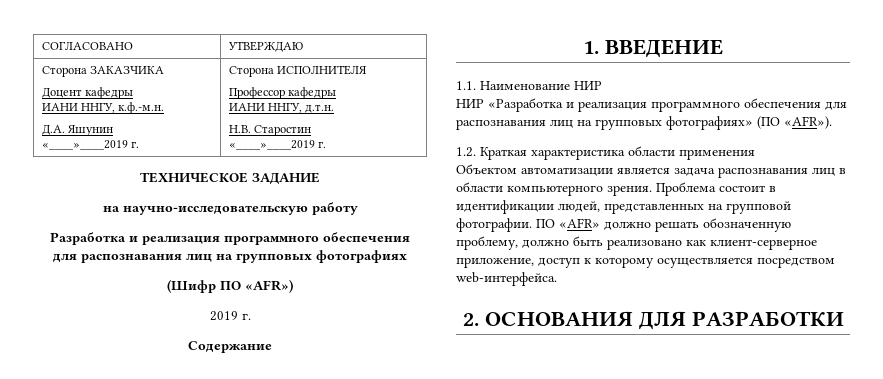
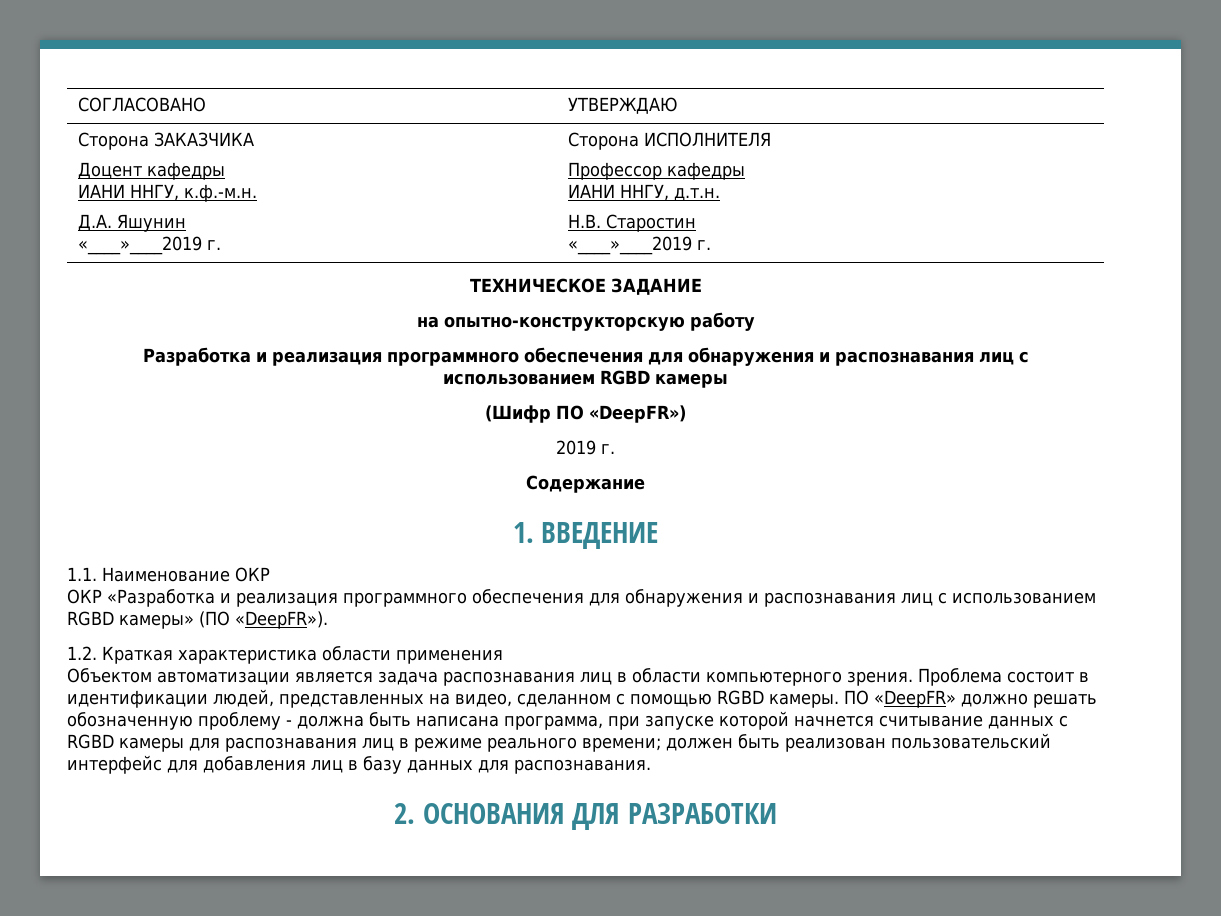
[122,205,308,215] научно-исследовательскую -> [443,316,685,331] опытно-конструкторскую
[53,250,407,263] // для распознавания лиц на групповых фотографиях -> [647,347,1029,366] [443,370,728,388] для обнаружения и распознавания лиц с использованием RGBD камеры
[245,279,293,293] «AFR») -> [589,405,686,423] «DeepFR»)
[574,81,602,90] [456,99,484,108] НИР // НИР -> [235,567,270,582] [67,589,102,604] ОКР // ОКР
[456,116,832,130] распознавания лиц на групповых фотографиях» (ПО «AFR»). -> [625,589,1096,607] [67,611,328,629] обнаружения и распознавания лиц с использованием RGBD камеры» (ПО «DeepFR»).
[726,201,791,214] [456,218,791,232] [456,236,817,250] [456,257,835,268] [456,272,557,286] групповой фотографии. ПО «AFR» должно решать обозначенную проблему, должно быть реализовано как клиент-серверное приложение, доступ к которому осуществляется посредством web-интерфейса. -> [455,690,1097,708] [67,711,1068,730] [67,733,1051,752] [67,755,651,774] видео, сделанном с помощью RGBD камеры. ПО «DeepFR» должно решать обозначенную проблему - должна быть написана программа, при запуске которой начнется считывание данных с RGBD камеры для распознавания лиц в режиме реального времени; должен быть реализован пользовательский интерфейс для добавления лиц в базу данных для распознавания.

